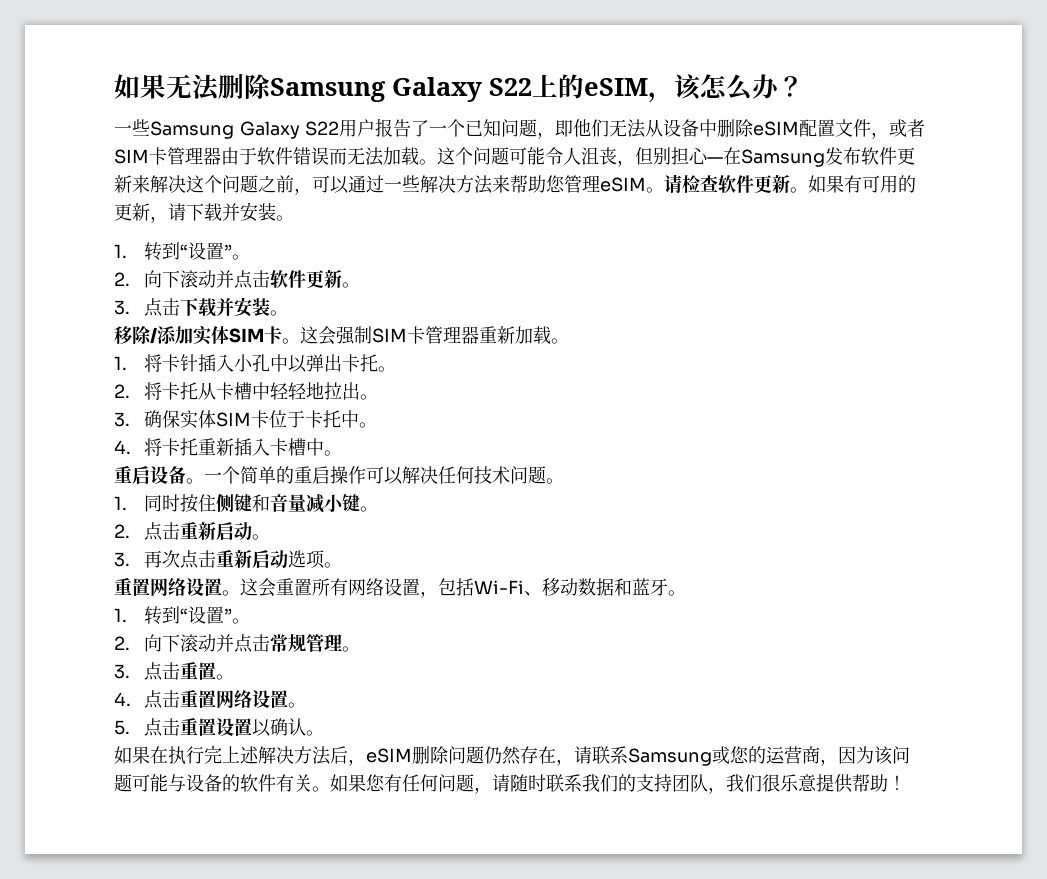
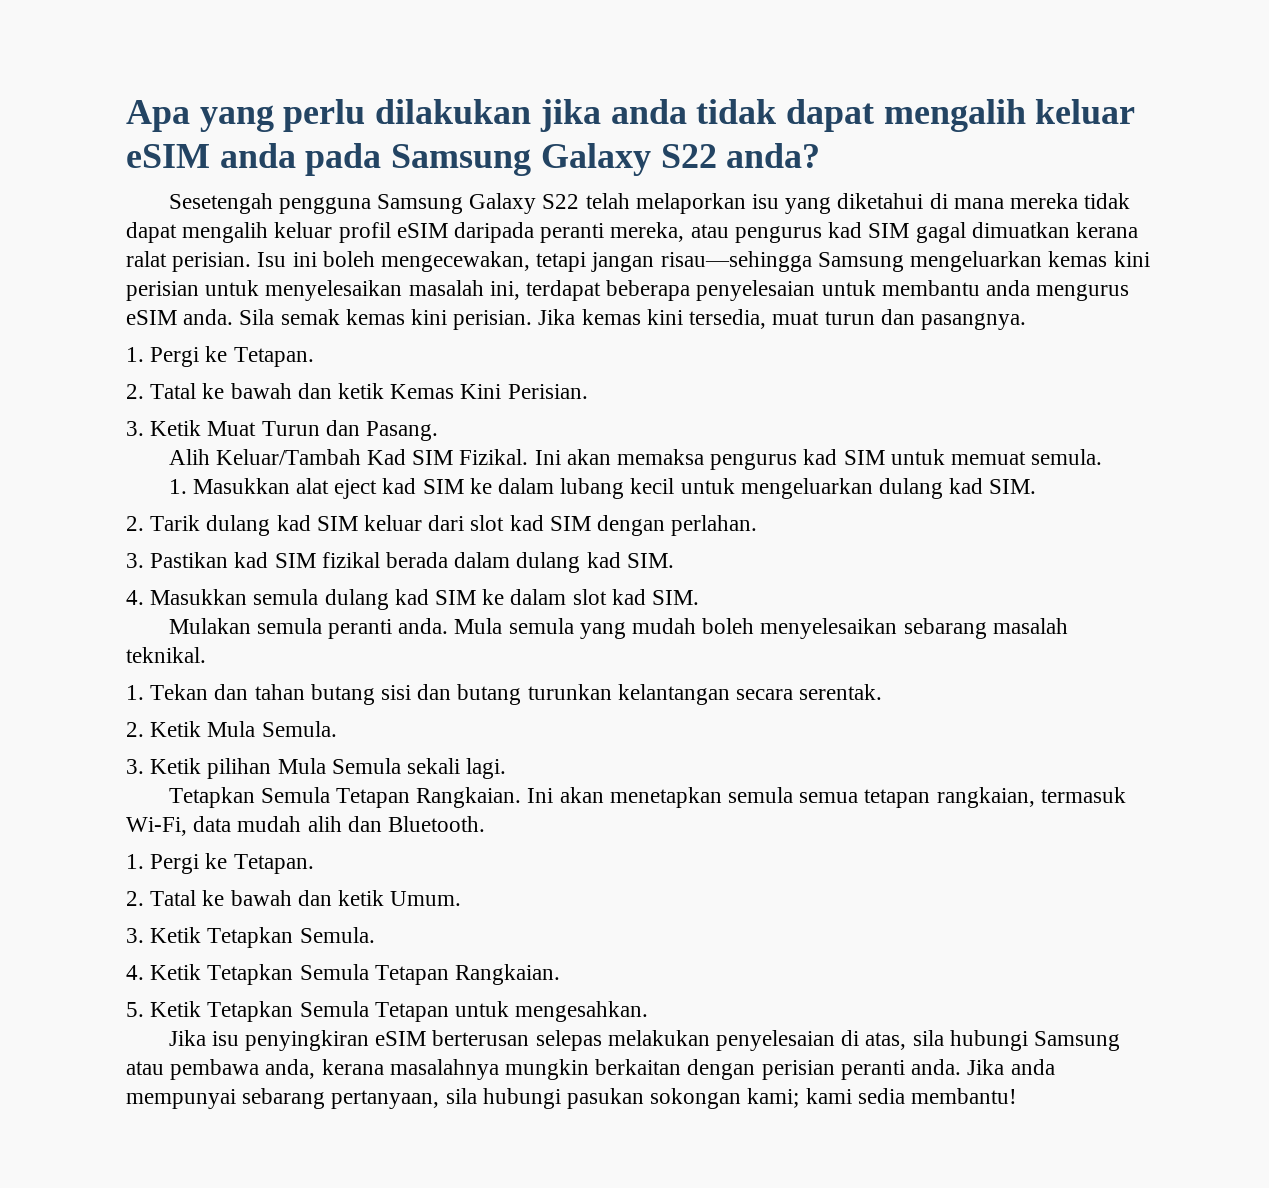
[114,74,804,103] [114,118,925,139] [114,147,915,167] [114,174,916,195] [114,202,294,223] [114,242,250,261] [114,270,360,289] [114,297,288,317] [114,326,569,345] [114,354,396,373] [114,382,378,400] [114,410,377,429] [114,438,342,456] [114,466,564,485] [114,493,378,513] [114,522,270,541] [114,550,342,569] [114,578,686,598] [114,606,250,625] [114,634,360,653] [114,662,234,681] [114,690,306,709] [114,718,324,737] [114,745,910,766] [114,774,906,794] 如果无法删除Samsung Galaxy S22上的eSIM，该怎么办？ // 一些Samsung Galaxy S22用户报告了一个已知问题，即他们无法从设备中删除eSIM配置文件，或者SIM卡管理器由于软件错误而无法加载。这个问题可能令人沮丧，但别担心—在Samsung发布软件更新来解决这个问题之前，可以通过一些解决方法来帮助您管理eSIM。请检查软件更新。如果有可用的更新，请下载并安装。 // 1.转到“设置”。 // 2.向下滚动并点击软件更新。 // 3.点击下载并安装。 // 移除/添加实体SIM卡。这会强制SIM卡管理器重新加载。 // 1.将卡针插入小孔中以弹出卡托。 // 2.将卡托从卡槽中轻轻地拉出。 // 3.确保实体SIM卡位于卡托中。 // 4.将卡托重新插入卡槽中。 // 重启设备。一个简单的重启操作可以解决任何技术问题。 // 1.同时按住侧键和音量减小键。 // 2.点击重新启动。 // 3.再次点击重新启动选项。 // 重置网络设置。这会重置所有网络设置，包括Wi-Fi、移动数据和蓝牙。 // 1.转到“设置”。 // 2.向下滚动并点击常规管理。 // 3.点击重置。 // 4.点击重置网络设置。 // 5.点击重置设置以确认。 // 如果在执行完上述解决方法后，eSIM删除问题仍然存在，请联系Samsung或您的运营商，因为该问题可能与设备的软件有关。如果您有任何问题，请随时联系我们的支持团队，我们很乐意提供帮助！ -> [126,99,1136,132] [126,143,821,176] [168,193,1131,214] [126,222,1138,243] [126,251,1150,272] [126,280,1130,301] [126,309,1026,330] [126,346,314,367] [126,383,588,399] [126,420,439,441] [168,449,1103,470] [168,478,1037,499] [126,515,758,536] [126,552,674,573] [126,589,700,610] [168,618,1068,639] [126,647,206,663] [126,684,883,705] [126,721,337,737] [126,758,507,779] [168,787,1126,808] [126,816,486,836] [126,853,314,874] [126,890,462,906] [126,927,375,948] [126,964,561,985] [126,1001,649,1022] [168,1030,1121,1051] [126,1059,1055,1080] [126,1088,1018,1109] Apa yang perlu dilakukan jika anda tidak dapat mengalih keluar eSIM anda pada Samsung Galaxy S22 anda? // Sesetengah pengguna Samsung Galaxy S22 telah melaporkan isu yang diketahui di mana mereka tidak dapat mengalih keluar profil eSIM daripada peranti mereka, atau pengurus kad SIM gagal dimuatkan kerana ralat perisian. Isu ini boleh mengecewakan, tetapi jangan risau—sehingga Samsung mengeluarkan kemas kini perisian untuk menyelesaikan masalah ini, terdapat beberapa penyelesaian untuk membantu anda mengurus eSIM anda. Sila semak kemas kini perisian. Jika kemas kini tersedia, muat turun dan pasangnya. // 1. Pergi ke Tetapan. // 2. Tatal ke bawah dan ketik Kemas Kini Perisian. // 3. Ketik Muat Turun dan Pasang. // Alih Keluar/Tambah Kad SIM Fizikal. Ini akan memaksa pengurus kad SIM untuk memuat semula. // 1. Masukkan alat eject kad SIM ke dalam lubang kecil untuk mengeluarkan dulang kad SIM. // 2. Tarik dulang kad SIM keluar dari slot kad SIM dengan perlahan. // 3. Pastikan kad SIM fizikal berada dalam dulang kad SIM. // 4. Masukkan semula dulang kad SIM ke dalam slot kad SIM. // Mulakan semula peranti anda. Mula semula yang mudah boleh menyelesaikan sebarang masalah teknikal. // 1. Tekan dan tahan butang sisi dan butang turunkan kelantangan secara serentak. // 2. Ketik Mula Semula. // 3. Ketik pilihan Mula Semula sekali lagi. // Tetapkan Semula Tetapan Rangkaian. Ini akan menetapkan semula semua tetapan rangkaian, termasuk Wi-Fi, data mudah alih dan Bluetooth. // 1. Pergi ke Tetapan. // 2. Tatal ke bawah dan ketik Umum. // 3. Ketik Tetapkan Semula. // 4. Ketik Tetapkan Semula Tetapan Rangkaian. // 5. Ketik Tetapkan Semula Tetapan untuk mengesahkan. // Jika isu penyingkiran eSIM berterusan selepas melakukan penyelesaian di atas, sila hubungi Samsung atau pembawa anda, kerana masalahnya mungkin berkaitan dengan perisian peranti anda. Jika anda mempunyai sebarang pertanyaan, sila hubungi pasukan sokongan kami; kami sedia membantu!

